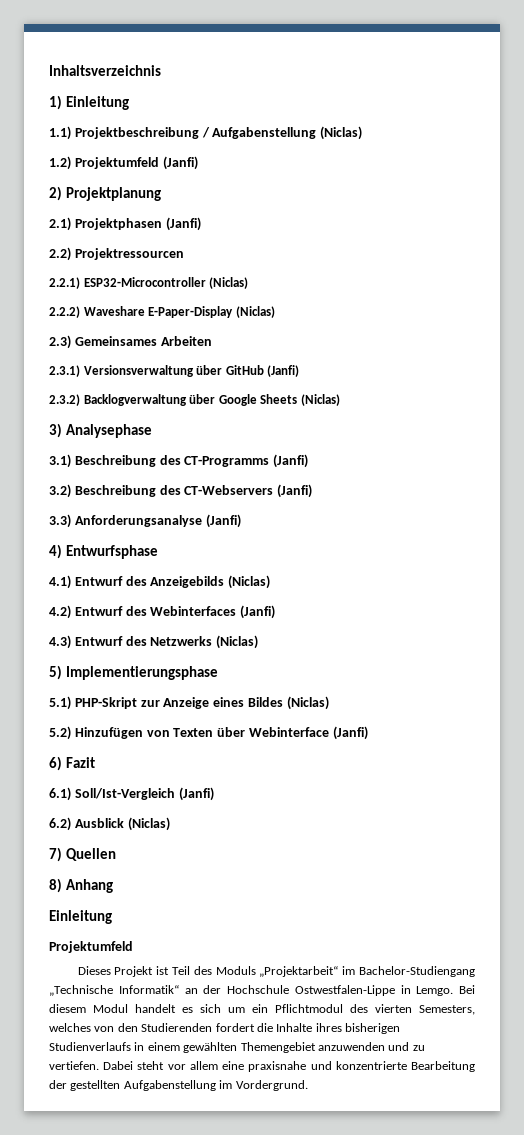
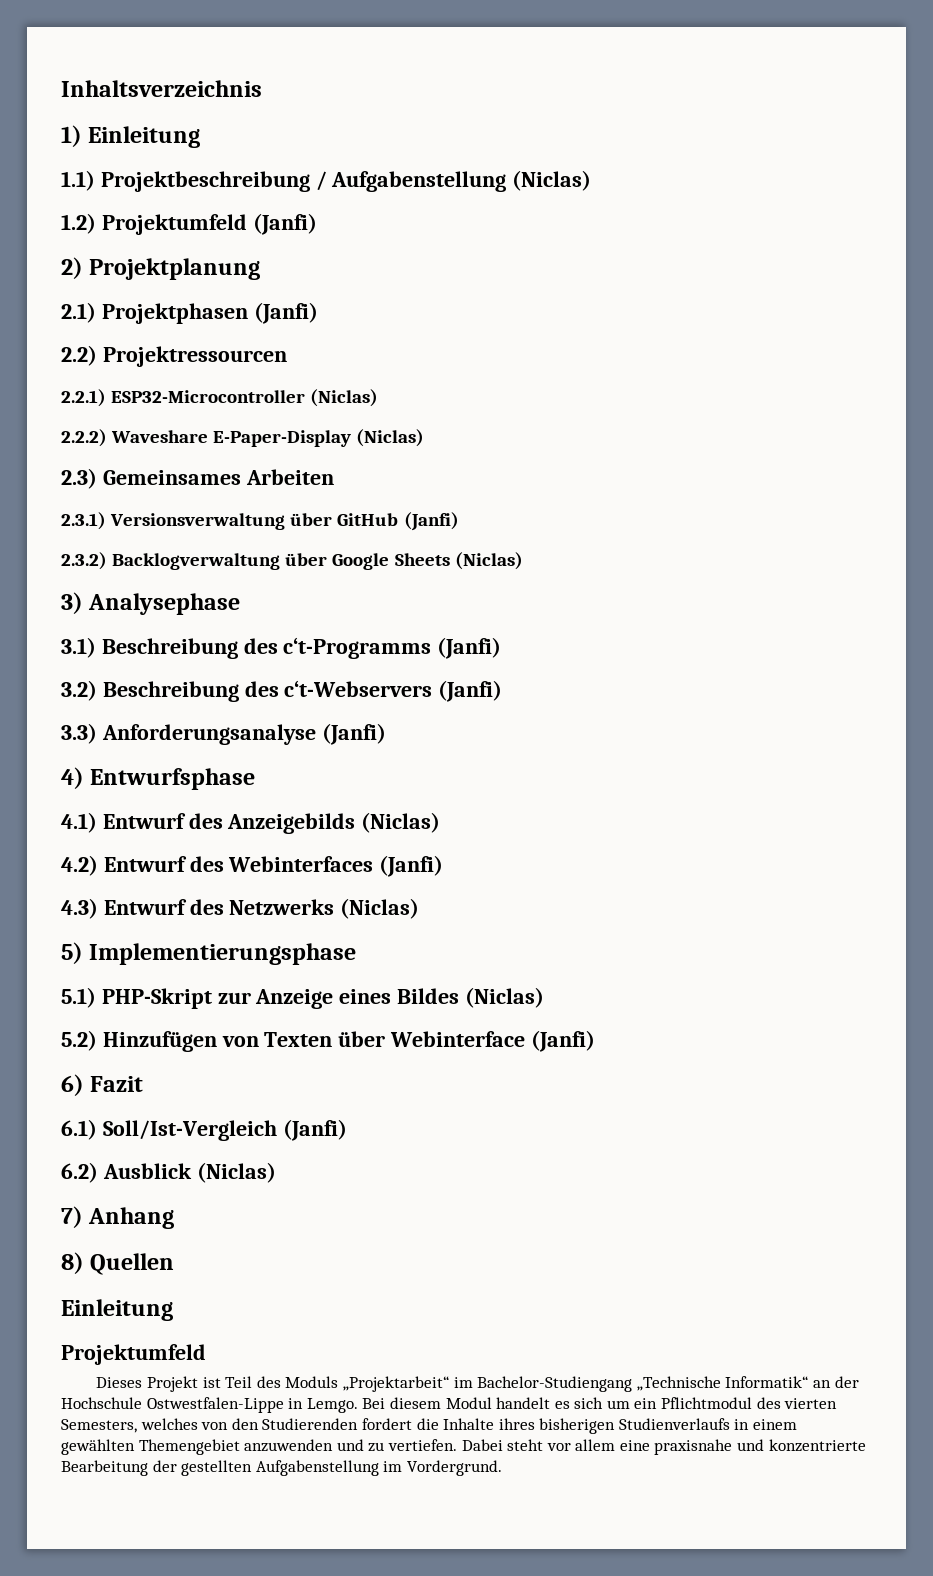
[184,456,270,467] CT-Programms -> [283,637,432,659] c‘t-Programms
[184,485,274,495] CT-Webservers -> [284,680,433,697] c‘t-Webservers
[65,848,116,861] Quellen -> [88,1207,175,1229] Anhang
[65,879,113,893] Anhang -> [90,1253,175,1275] Quellen

